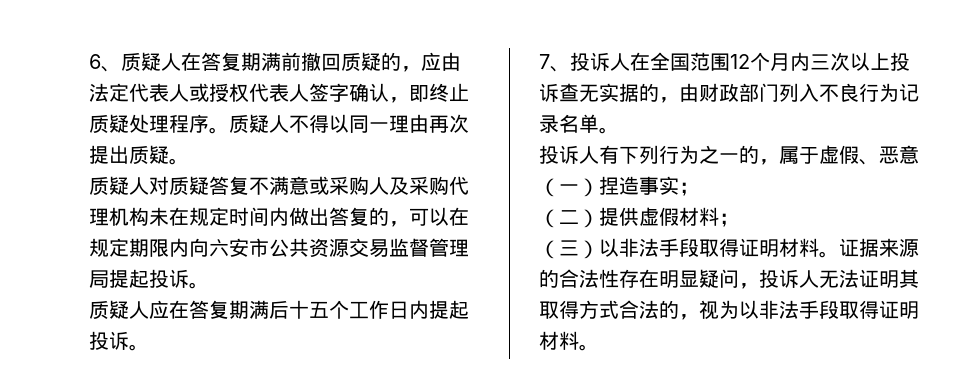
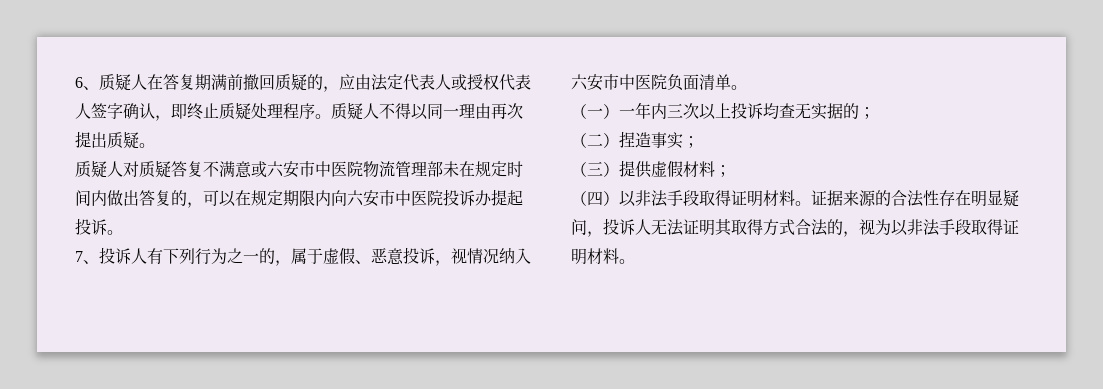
[329,176,469,195] [89,207,149,226] 采购人及采购代理机构 -> [267,161,443,178] 六安市中医院物流管理部
[269,238,469,258] [89,269,209,289] [89,300,429,319] 公共资源交易监督管理局提起投诉。 // 质疑人应在答复期满后十五个工作日内 -> [395,189,492,206] 中医院投诉办
[630,52,910,71] [539,83,919,103] [539,114,619,134] [539,145,599,164] 在全国范围12个月内三次以上投诉查无实据的，由财政部门列入不良行为记录名单。 // 投诉人 -> (147, 256) none
[539,178,579,197] （一 -> [403,247,531,266] [571,74,747,91] [571,102,875,120] [571,133,603,148] 投诉，视情况纳入六安市中医院负面清单。 // （一）一年内三次以上投诉均查无实据的； // （二
[559,210,579,224] 二 -> [587,161,603,176] 三
[559,240,579,256] 三 -> [587,191,603,206] 四

